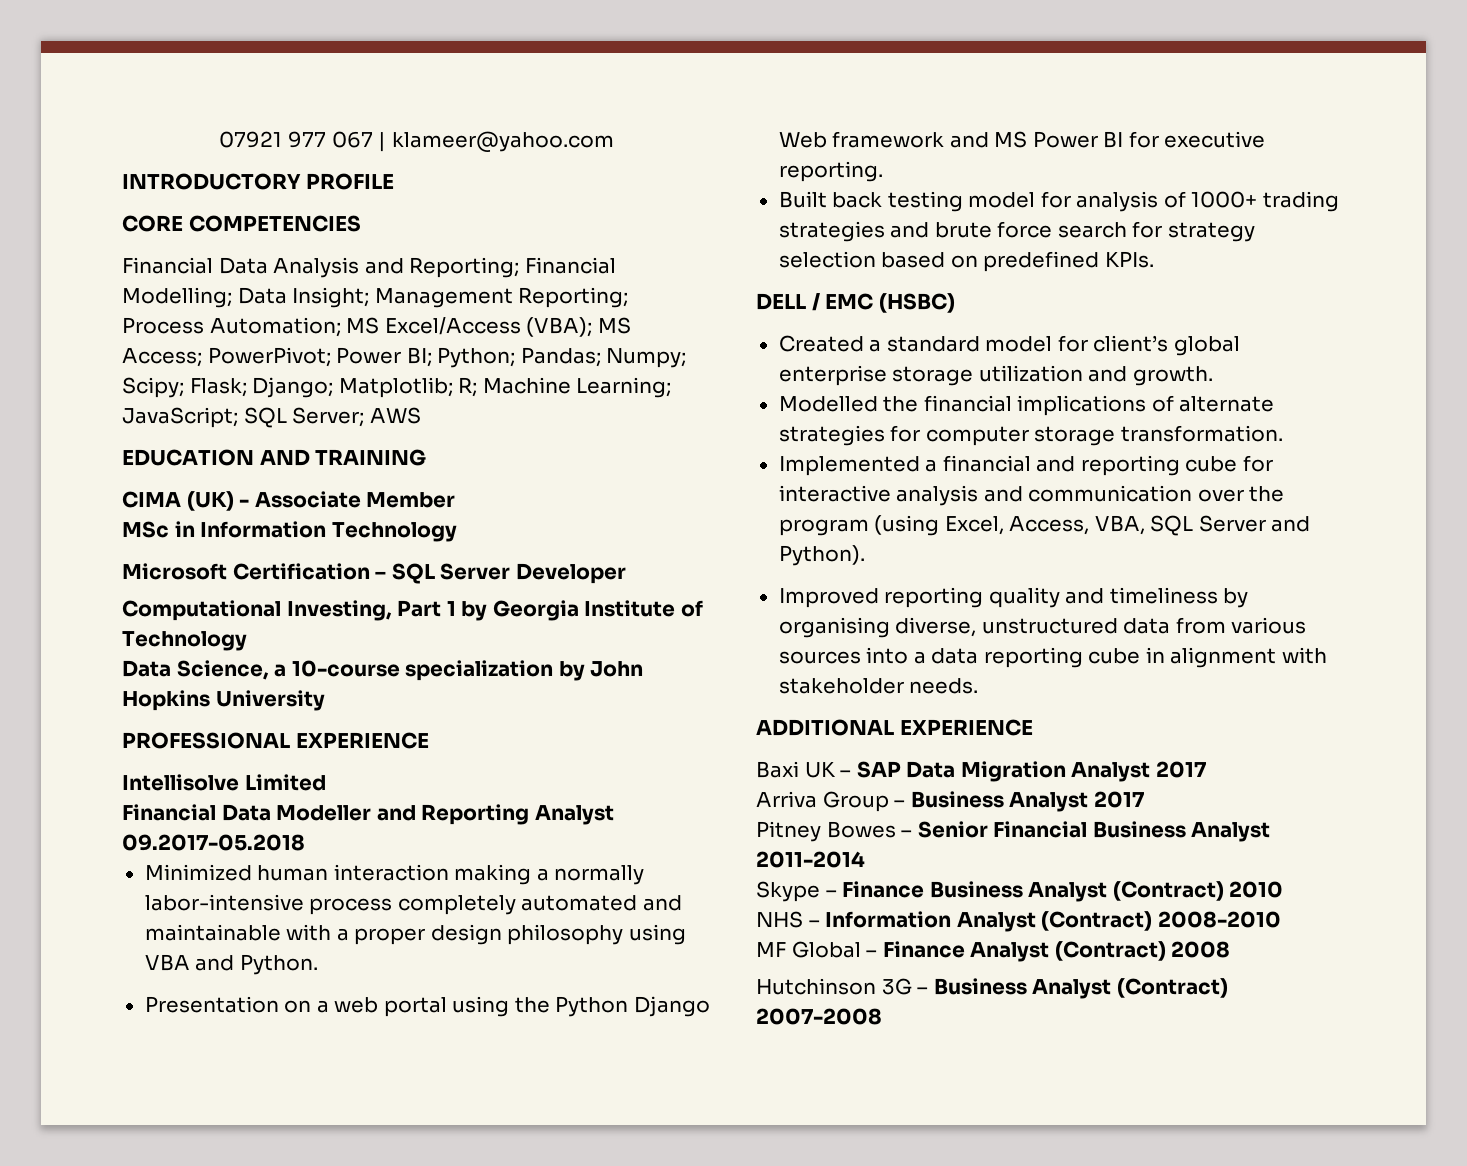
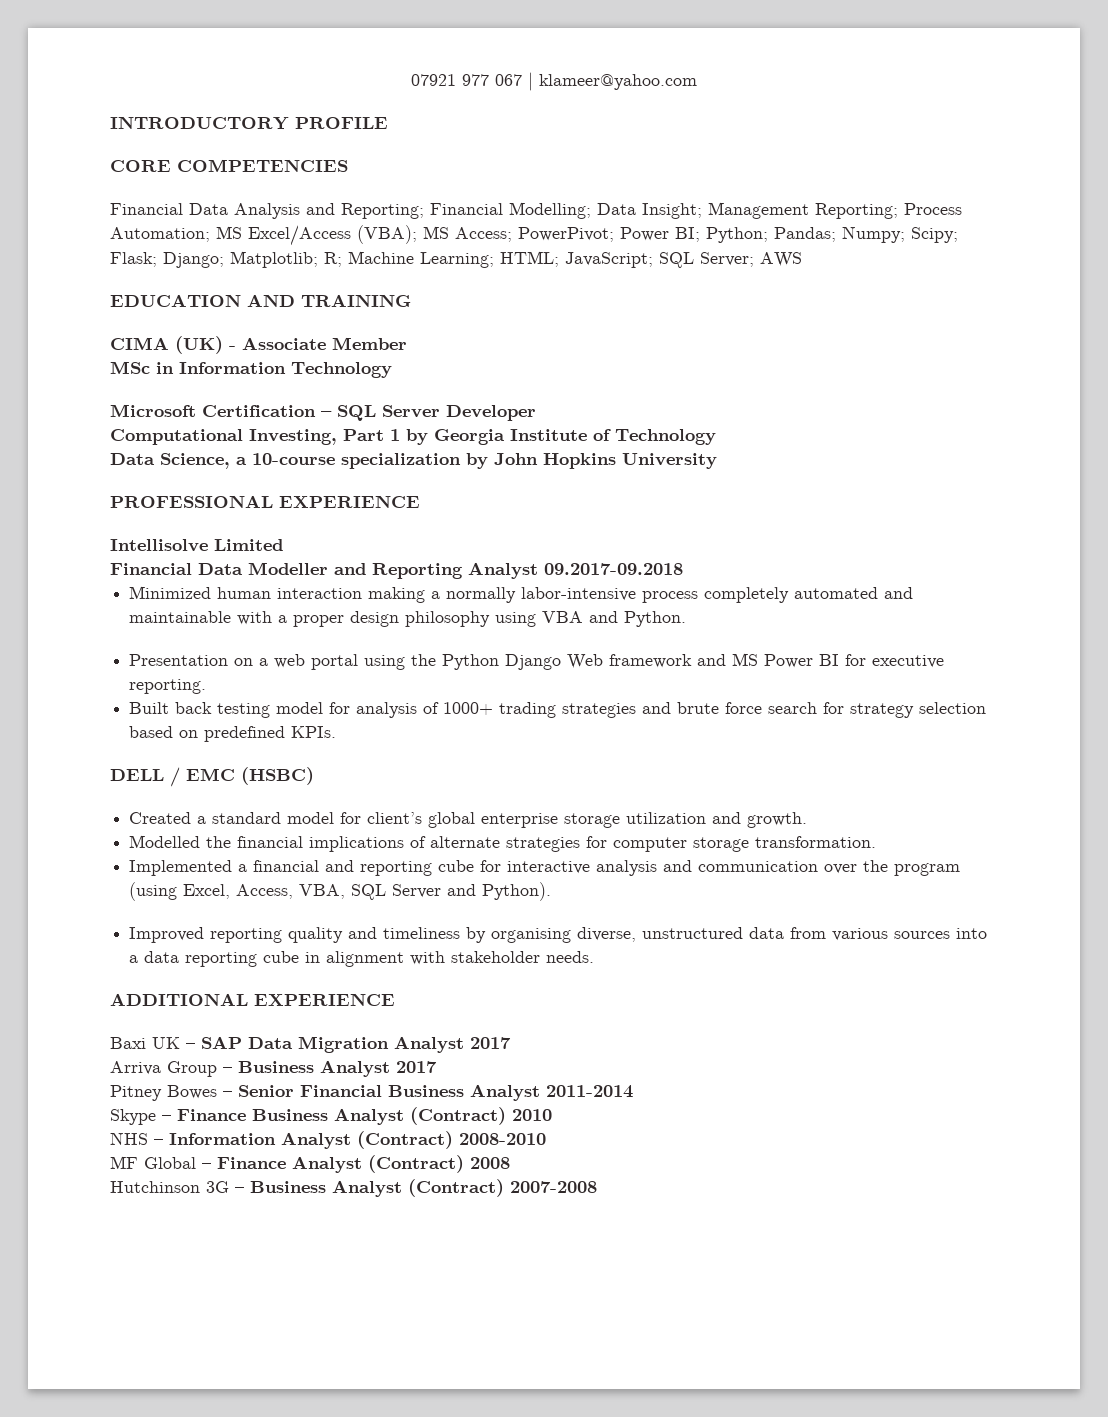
(672, 387) none -> [500,251,559,267] HTML;
[122,834,305,851] 09.2017-05.2018 -> [544,563,683,575] 09.2017-09.2018

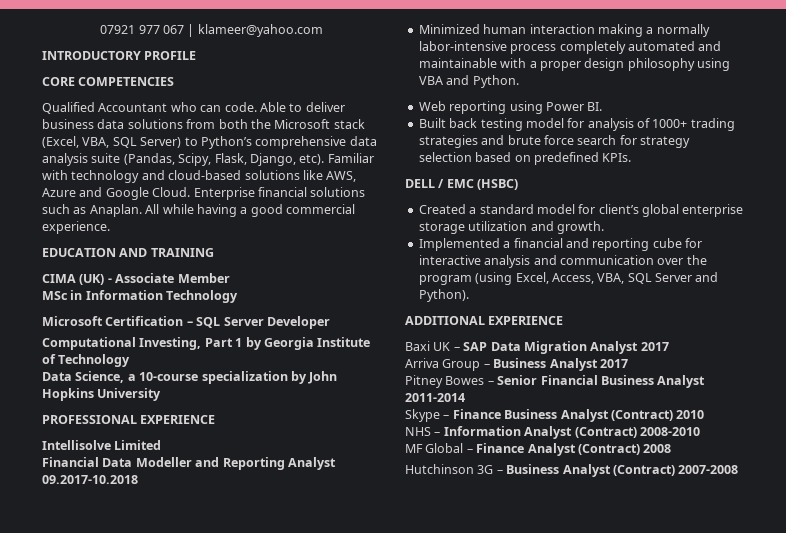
[110,202,962,219] [110,225,958,246] [110,251,802,268] Financial Data Analysis and Reporting; Financial Modelling; Data Insight; Management Reporting; Process Automation; MS Excel/Access (VBA); MS Access; PowerPivot; Power BI; Python; Pandas; Numpy; Scipy; Flask; Django; Matplotlib; R; Machine Learning; HTML; JavaScript; SQL Server; AWS -> [42,102,345,114] [42,119,365,129] [42,136,377,149] [42,153,374,166] [42,170,357,183] [42,187,366,200] [42,204,355,217] [42,221,110,234] Qualified Accountant who can code. Able to deliver business data solutions from both the Microsoft stack (Excel, VBA, SQL Server) to Python’s comprehensive data analysis suite (Pandas, Scipy, Flask, Django, etc). Familiar with technology and cloud-based solutions like AWS, Azure and Google Cloud. Enterprise financial solutions such as Anaplan. All while having a good commercial experience.
[544,563,683,575] 09.2017-09.2018 -> [42,475,138,484] 09.2017-10.2018
[129,653,945,670] [129,679,207,694] Presentation on a web portal using the Python Django Web framework and MS Power BI for executive reporting. -> [418,101,603,114] Web reporting using Power BI.
[129,835,877,852] // Modelled the financial implications of alternate strategies for computer storage transformation. -> (604, 227) none
[129,927,988,943] [129,951,595,967] // Improved reporting quality and timeliness by organising diverse, unstructured data from various sources into a data reporting cube in alignment with stakeholder needs. -> (469, 295) none

